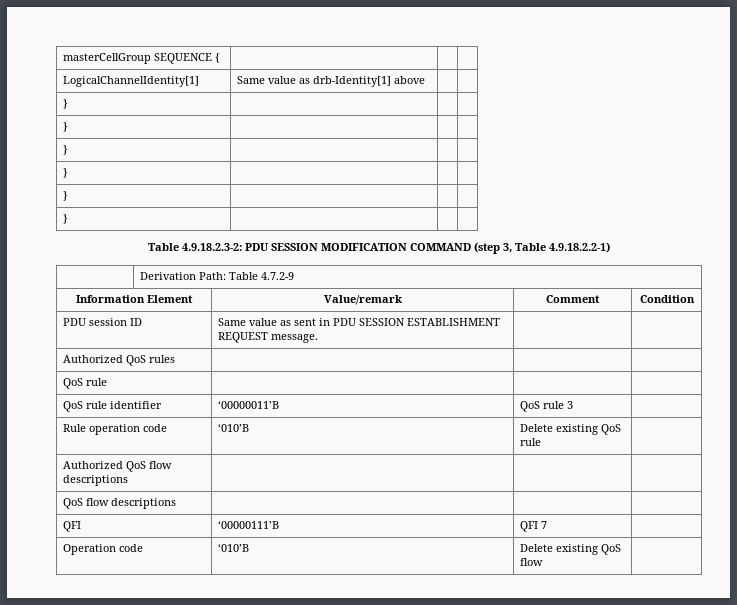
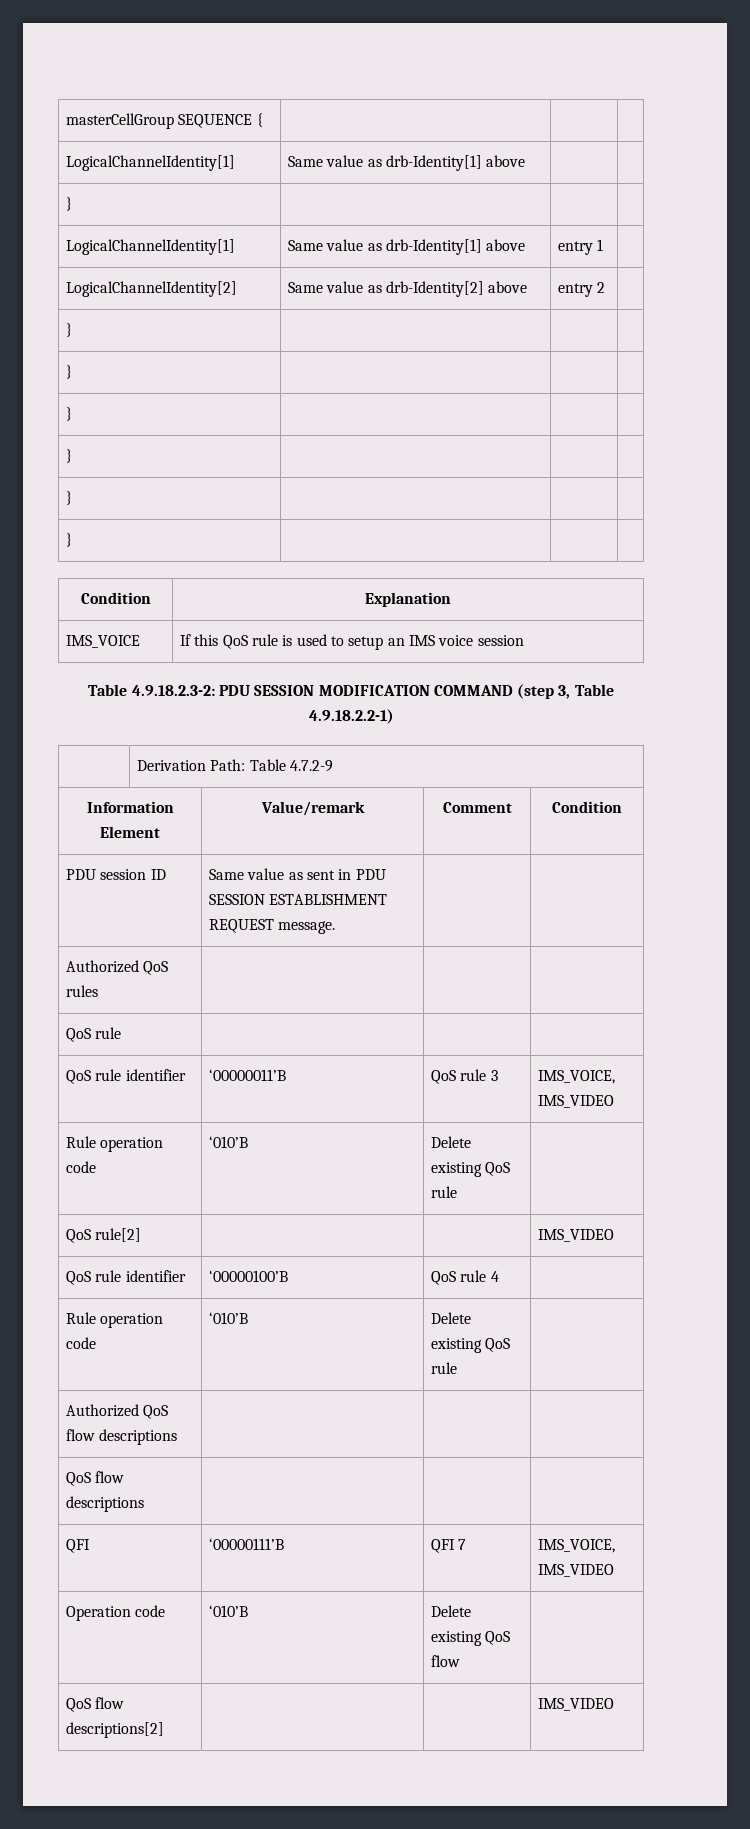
[63,122,69,132] [63,145,69,155] [63,168,69,178] [63,191,69,201] [63,214,69,224] // } | | | // } | | | // } | | | // } | | | // } | | | -> [66,239,236,255] [288,239,526,255] [558,239,604,255] [66,281,238,297] [288,281,528,297] [558,282,606,297] [66,323,73,337] [66,365,73,379] [66,407,73,421] [66,449,73,463] [66,491,73,505] [66,533,73,547] [80,592,151,604] [365,592,451,607] [66,635,141,648] [180,634,524,650] // LogicalChannelIdentity[1] | Same value as drb-Identity[1] above | entry 1 | // LogicalChannelIdentity[2] | Same value as drb-Identity[2] above | entry 2 | // } | | | // } | | | // } | | | // } | | | // } | | | // } | | | // Condition | Explanation // IMS_VOICE | If this QoS rule is used to setup an IMS voice session
(574, 405) none -> [538,1070,616,1084] [538,1095,615,1108] [66,1136,164,1152] [66,1161,97,1173] [209,1136,249,1148] [431,1136,472,1148] [431,1162,511,1177] [431,1186,458,1198] [66,1228,142,1243] [538,1229,615,1242] [66,1270,186,1285] [209,1270,289,1282] [431,1270,499,1285] | IMS_VOICE, IMS_VIDEO // Rule operation code | ‘010’B | Delete existing QoS rule | // QoS rule[2] | | | IMS_VIDEO // QoS rule identifier | ‘00000100’B | QoS rule 4
(548, 525) none -> [538,1539,616,1553] [538,1564,615,1577] IMS_VOICE, IMS_VIDEO
(544, 562) none -> [66,1697,125,1712] [66,1722,165,1738] [538,1698,615,1711] // QoS flow descriptions[2] | | | IMS_VIDEO

